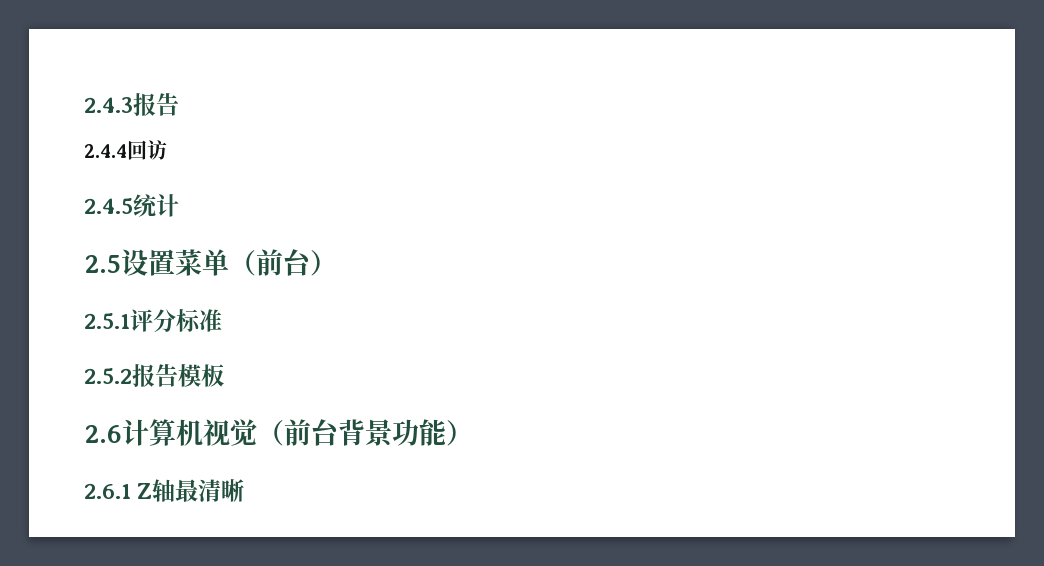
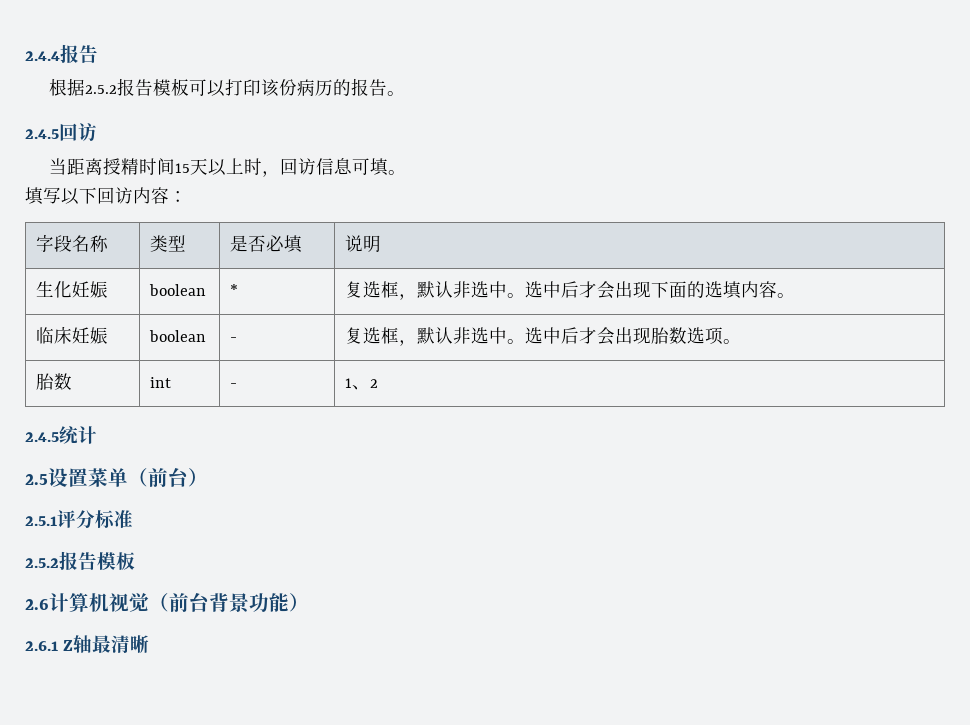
[84,97,133,113] 2.4.3 -> [25,51,60,61] 2.4.4
[84,140,167,160] 2.4.4回访 -> [48,78,405,97] [25,123,97,142] [48,158,406,177] [25,187,187,205] [35,234,108,252] [149,235,186,252] [229,235,303,253] [344,235,381,253] [35,281,108,298] [148,284,206,296] [229,284,238,296] [344,281,795,300] [35,326,108,344] [148,330,206,342] [229,337,237,342] [344,327,741,346] [35,373,72,390] [149,377,171,388] [229,383,237,388] [344,378,378,390] 根据2.5.2报告模板可以打印该份病历的报告。 // 2.4.5回访 // 当距离授精时间15天以上时，回访信息可填。 // 填写以下回访内容： // 字段名称 | 类型 | 是否必填 | 说明 // 生化妊娠 | boolean | * | 复选框，默认非选中。选中后才会出现下面的选填内容。 // 临床妊娠 | boolean | - | 复选框，默认非选中。选中后才会出现胎数选项。 // 胎数 | int | - | 1、2

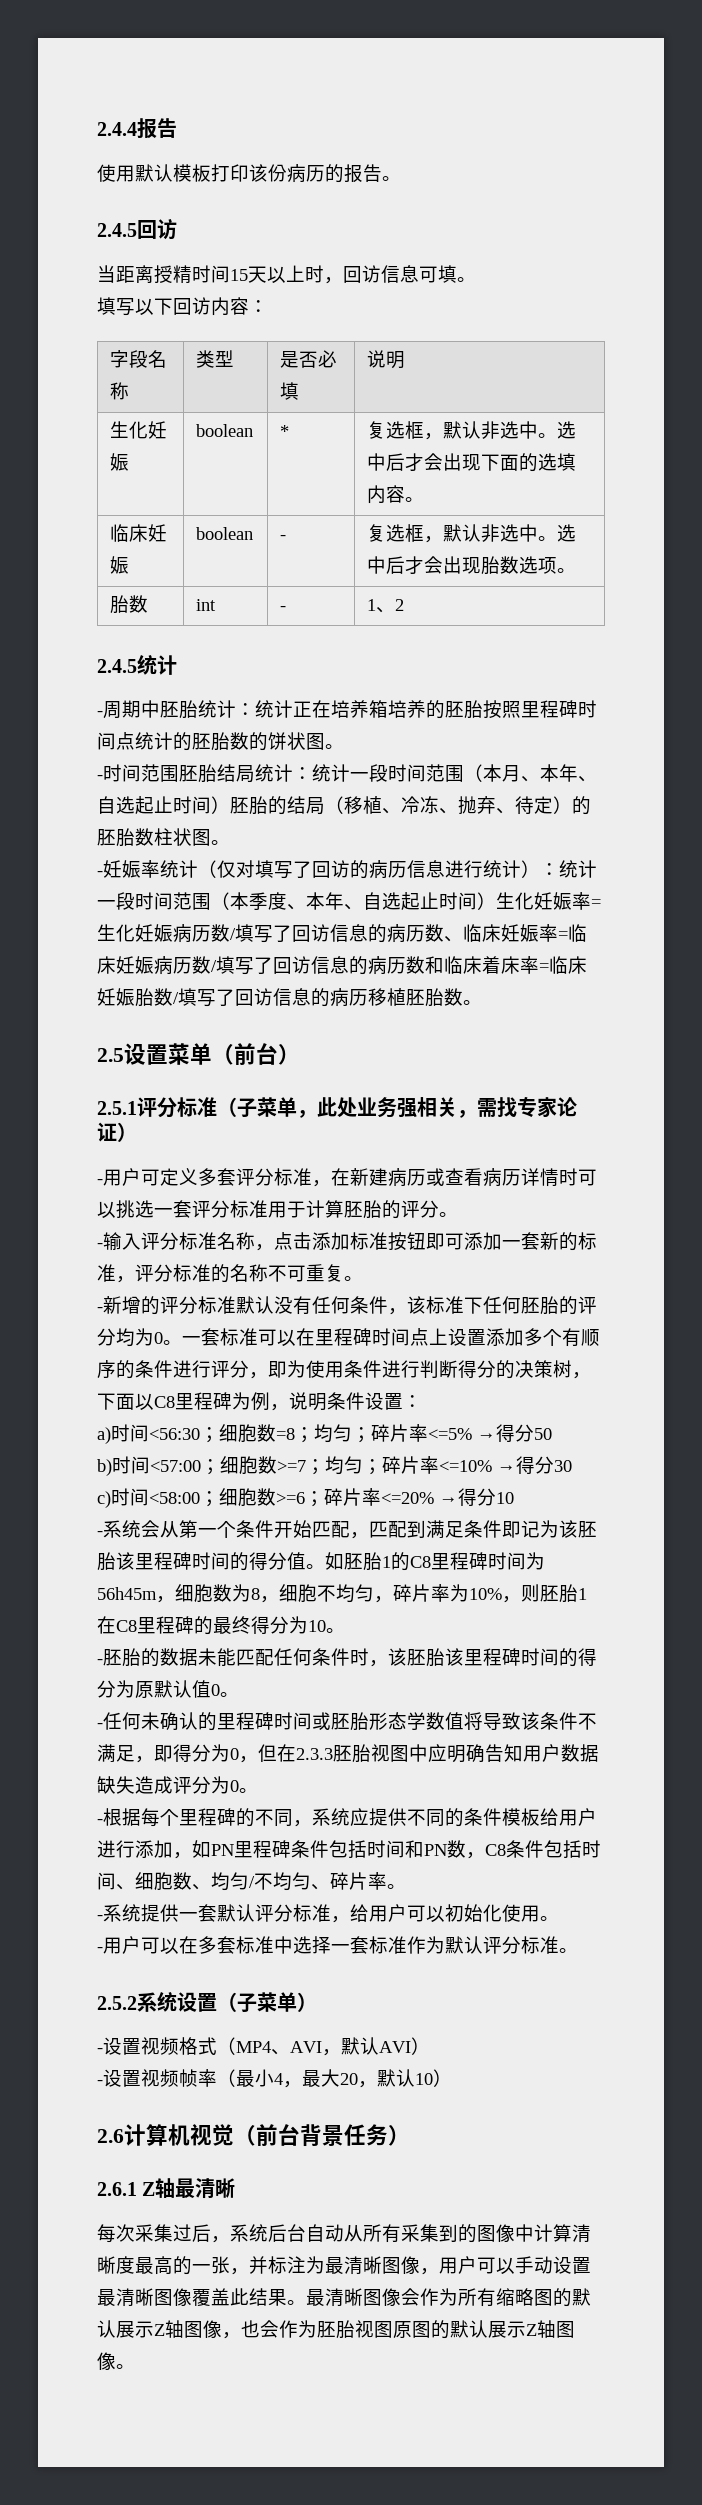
[48,78,225,97] 根据2.5.2报告模板可以 -> [97,164,211,182] 使用默认模板
(97, 435) none -> [97,700,597,719] [97,732,344,751] [97,764,597,783] [97,795,591,815] [97,828,230,847] [97,860,597,879] [97,892,601,910] [97,924,587,943] [97,956,587,975] [97,987,482,1007] // -周期中胚胎统计：统计正在培养箱培养的胚胎按照里程碑时间点统计的胚胎数的饼状图。 // -时间范围胚胎结局统计：统计一段时间范围（本月、本年、自选起止时间）胚胎的结局（移植、冷冻、抛弃、待定）的胚胎数柱状图。 // -妊娠率统计（仅对填写了回访的病历信息进行统计）：统计一段时间范围（本季度、本年、自选起止时间）生化妊娠率=生化妊娠病历数/填写了回访信息的病历数、临床妊娠率=临床妊娠病历数/填写了回访信息的病历数和临床着床率=临床妊娠胎数/填写了回访信息的病历移植胚胎数。
[25,551,135,571] // 2.5.2报告模板 -> [217,1097,577,1118] [97,1122,137,1142] [97,1168,597,1187] [97,1200,458,1219] [97,1232,597,1251] [97,1264,363,1283] [97,1296,597,1315] [97,1328,600,1347] [97,1360,591,1379] [97,1392,422,1411] [97,1424,552,1444] [97,1456,572,1476] [97,1488,514,1508] [97,1520,597,1539] [97,1552,545,1571] [97,1584,587,1603] [97,1616,345,1635] [97,1648,597,1667] [97,1680,239,1698] [97,1712,597,1731] [97,1744,599,1763] [97,1776,258,1794] [97,1808,597,1827] [97,1840,601,1859] [97,1872,406,1891] [97,1904,559,1923] [97,1936,578,1954] [97,1991,317,2013] [97,2037,430,2056] [97,2069,452,2088] （子菜单，此处业务强相关，需找专家论证） // -用户可定义多套评分标准，在新建病历或查看病历详情时可以挑选一套评分标准用于计算胚胎的评分。 // -输入评分标准名称，点击添加标准按钮即可添加一套新的标准，评分标准的名称不可重复。 // -新增的评分标准默认没有任何条件，该标准下任何胚胎的评分均为0。一套标准可以在里程碑时间点上设置添加多个有顺序的条件进行评分，即为使用条件进行判断得分的决策树，下面以C8里程碑为例，说明条件设置： // a)时间<56:30；细胞数=8；均匀；碎片率<=5% →得分50 // b)时间<57:00；细胞数>=7；均匀；碎片率<=10% →得分30 // c)时间<58:00；细胞数>=6；碎片率<=20% →得分10 // -系统会从第一个条件开始匹配，匹配到满足条件即记为该胚胎该里程碑时间的得分值。如胚胎1的C8里程碑时间为56h45m，细胞数为8，细胞不均匀，碎片率为10%，则胚胎1在C8里程碑的最终得分为10。 // -胚胎的数据未能匹配任何条件时，该胚胎该里程碑时间的得分为原默认值0。 // -任何未确认的里程碑时间或胚胎形态学数值将导致该条件不满足，即得分为0，但在2.3.3胚胎视图中应明确告知用户数据缺失造成评分为0。 // -根据每个里程碑的不同，系统应提供不同的条件模板给用户进行添加，如PN里程碑条件包括时间和PN数，C8条件包括时间、细胞数、均匀/不均匀、碎片率。 // -系统提供一套默认评分标准，给用户可以初始化使用。 // -用户可以在多套标准中选择一套标准作为默认评分标准。 // 2.5.2系统设置（子菜单） // -设置视频格式（MP4、AVI，默认AVI） // -设置视频帧率（最小4，最大20，默认10）
[249,593,289,612] 功能 -> [344,2124,388,2146] 任务
(149, 644) none -> [97,2224,591,2243] [97,2256,591,2275] [97,2288,591,2307] [97,2320,575,2339] [97,2352,135,2370] // 每次采集过后，系统后台自动从所有采集到的图像中计算清晰度最高的一张，并标注为最清晰图像，用户可以手动设置最清晰图像覆盖此结果。最清晰图像会作为所有缩略图的默认展示Z轴图像，也会作为胚胎视图原图的默认展示Z轴图像。

